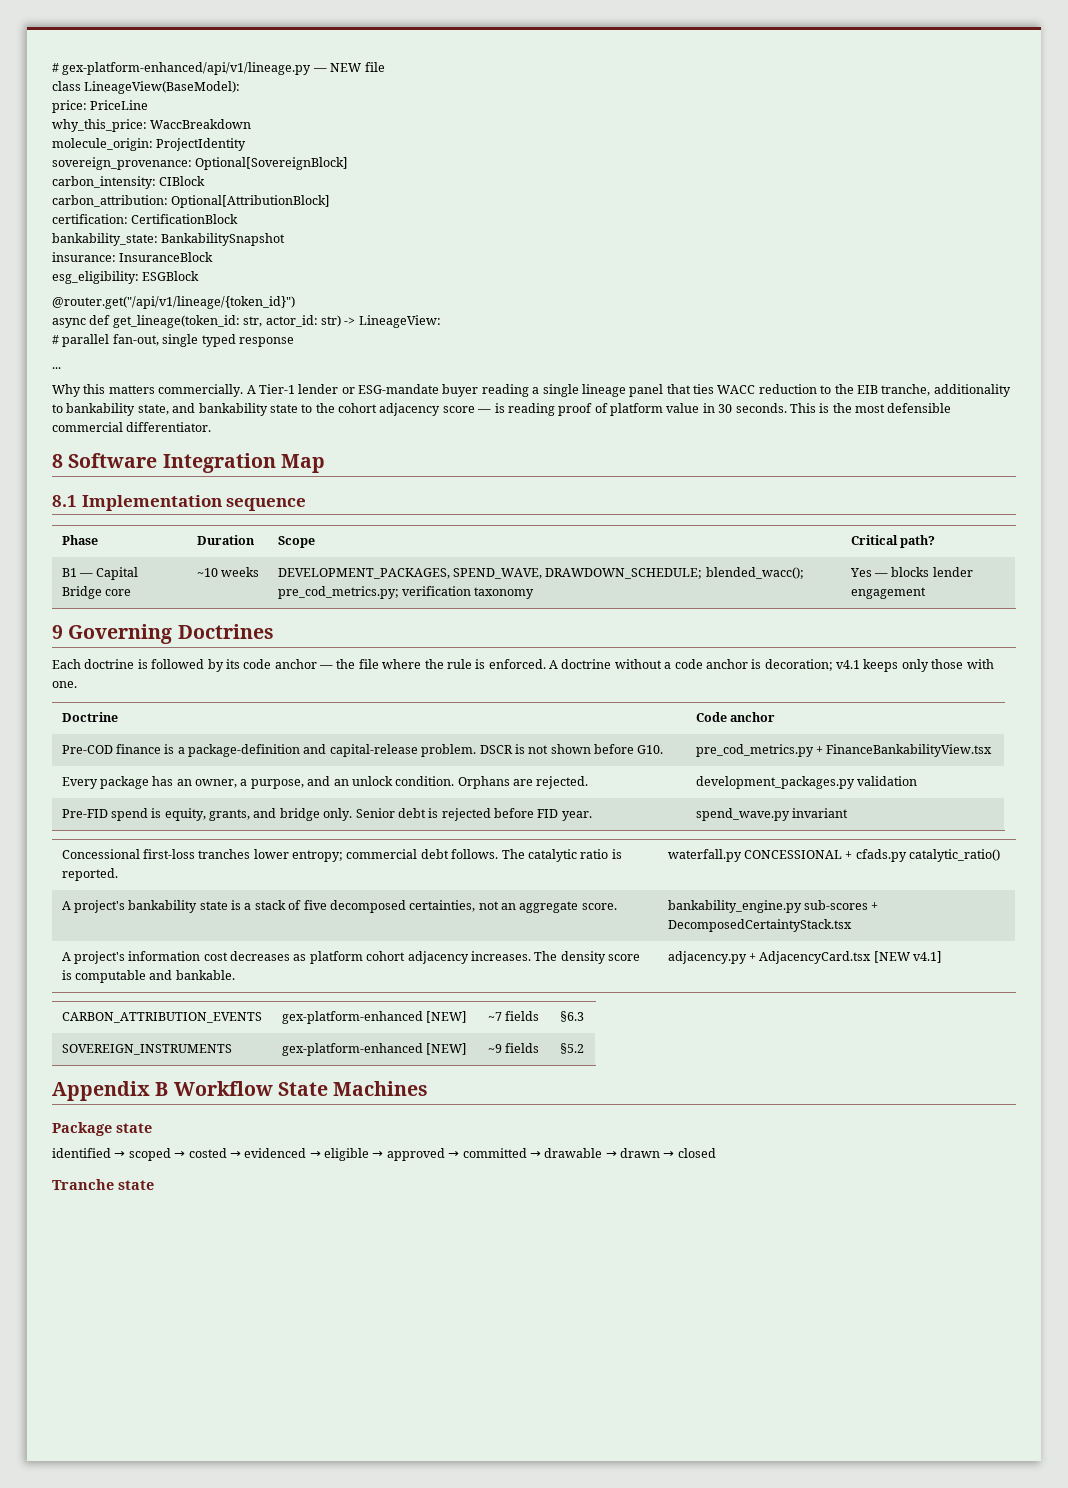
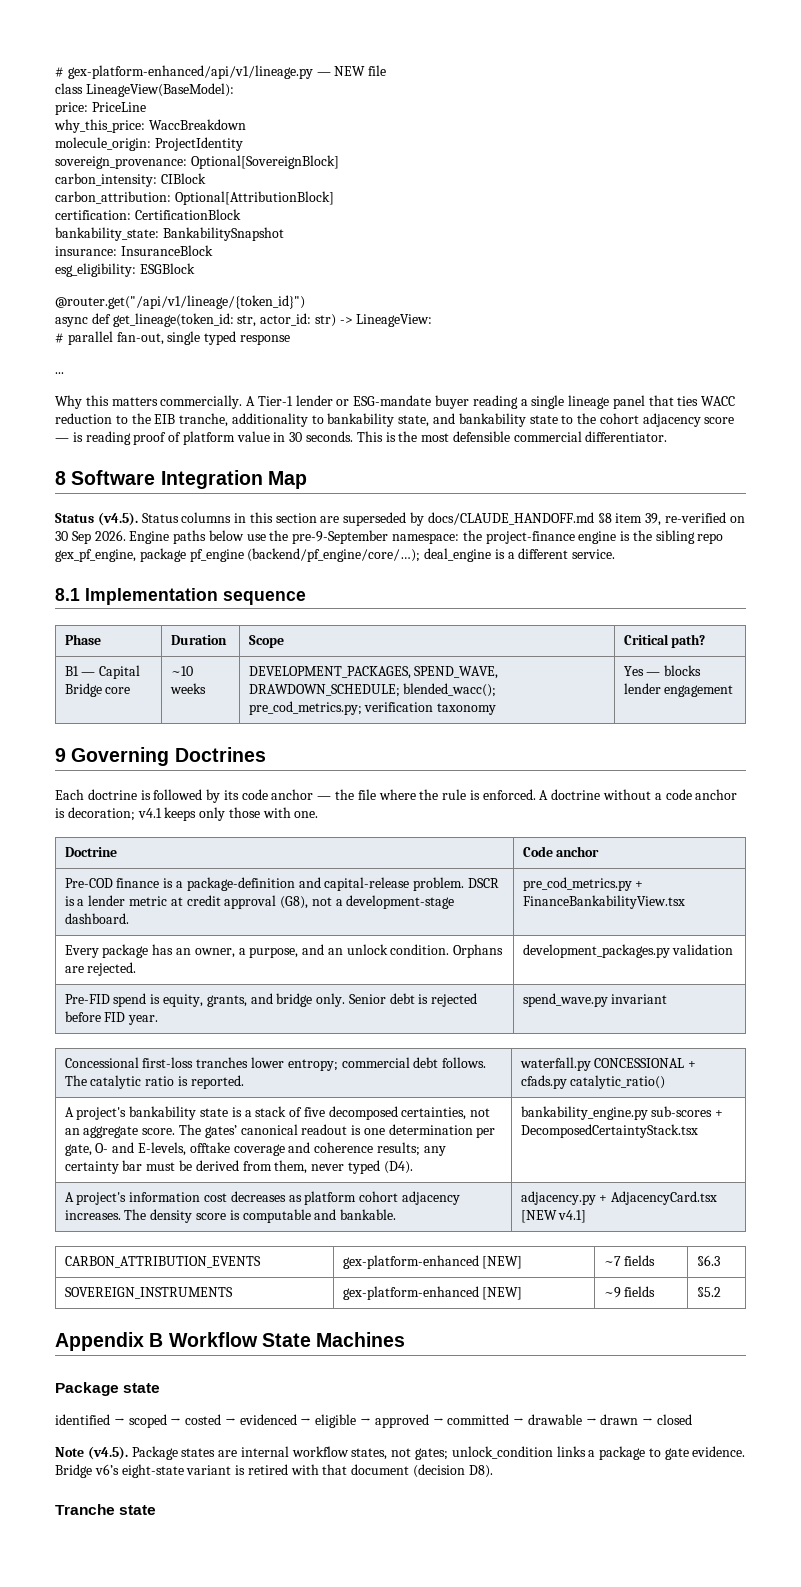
(325, 463) none -> [55,512,745,526] [55,530,724,544] [55,548,616,562] // Status (v4.5). Status columns in this section are superseded by docs/CLAUDE_HANDOFF.md §8 item 39, re-verified on 30 Sep 2026. Engine paths below use the pre-9-September namespace: the project-finance engine is the sibling repo gex_pf_engine, package pf_engine (backend/pf_engine/core/…); deal_engine is a different service.
[528,744,664,754] not shown before G10. -> [77,895,455,909] [64,913,129,924] a lender metric at credit approval (G8), not a development-stage dashboard.
(617, 906) none -> [179,1124,496,1138] [64,1142,446,1156] [64,1160,413,1174] The gates’ canonical readout is one determination per gate, O- and E-levels, offtake coverage and coherence results; any certainty bar must be derived from them, never typed (D4).
(716, 1153) none -> [55,1446,746,1460] [55,1464,493,1478] // Note (v4.5). Package states are internal workflow states, not gates; unlock_condition links a package to gate evidence. Bridge v6’s eight-state variant is retired with that document (decision D8).

